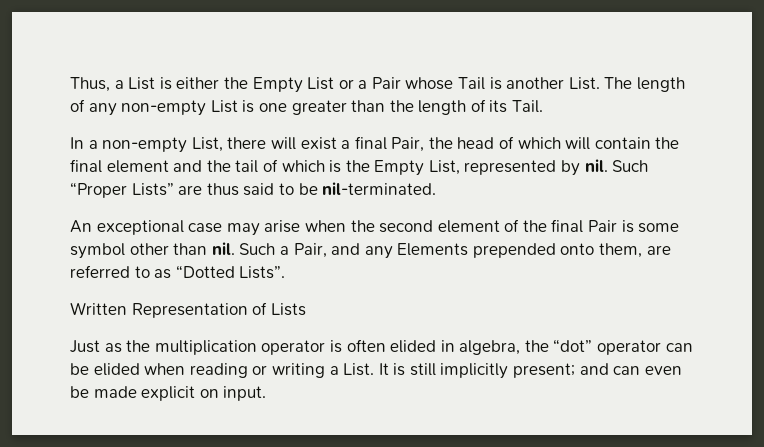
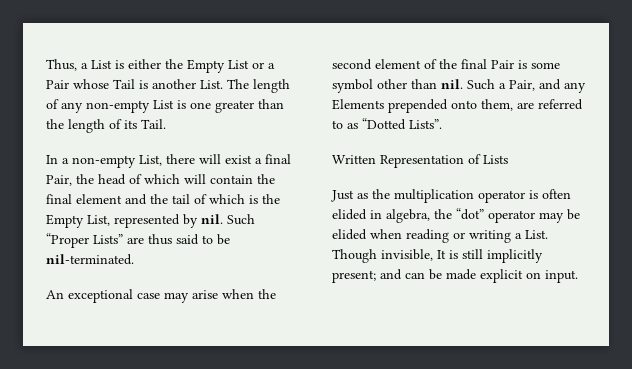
[665,343,693,352] can -> [539,212,564,223] may
(375, 369) none -> [332,249,433,263] Though invisible,
[644,366,682,375] even -> (425, 275) none

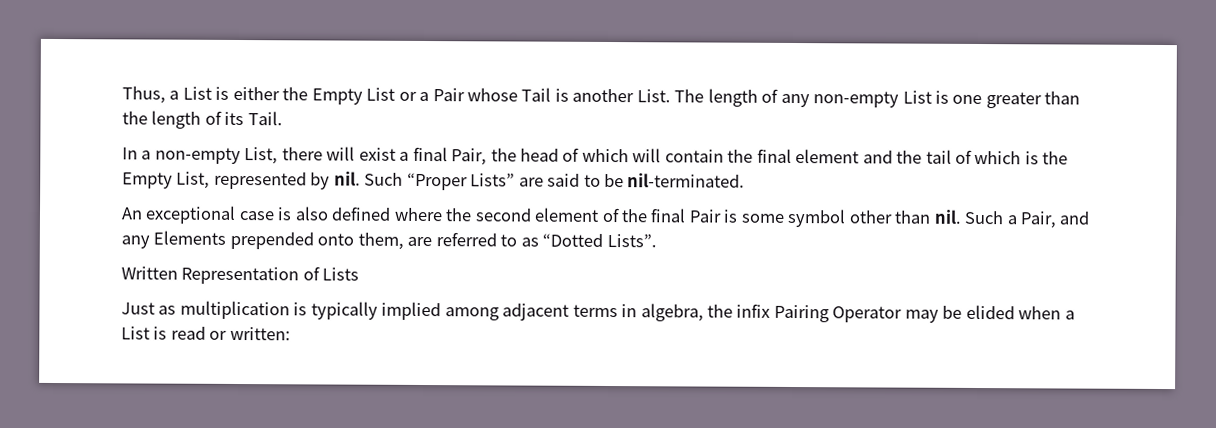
[148,234,172,245] thus -> (544, 182) none
[164,289,254,303] may arise when -> [277,206,443,222] is also defined where
[372,189,571,203] [332,208,580,223] [332,229,548,243] [332,249,543,263] [332,269,578,283] the multiplication operator is often elided in algebra, the “dot” operator may be elided when reading or writing a List. Though invisible, It is still implicitly present; and can be made explicit on input. -> [179,300,1075,323] [121,326,291,341] multiplication is typically implied among adjacent terms in algebra, the infix Pairing Operator may be elided when a List is read or written:

